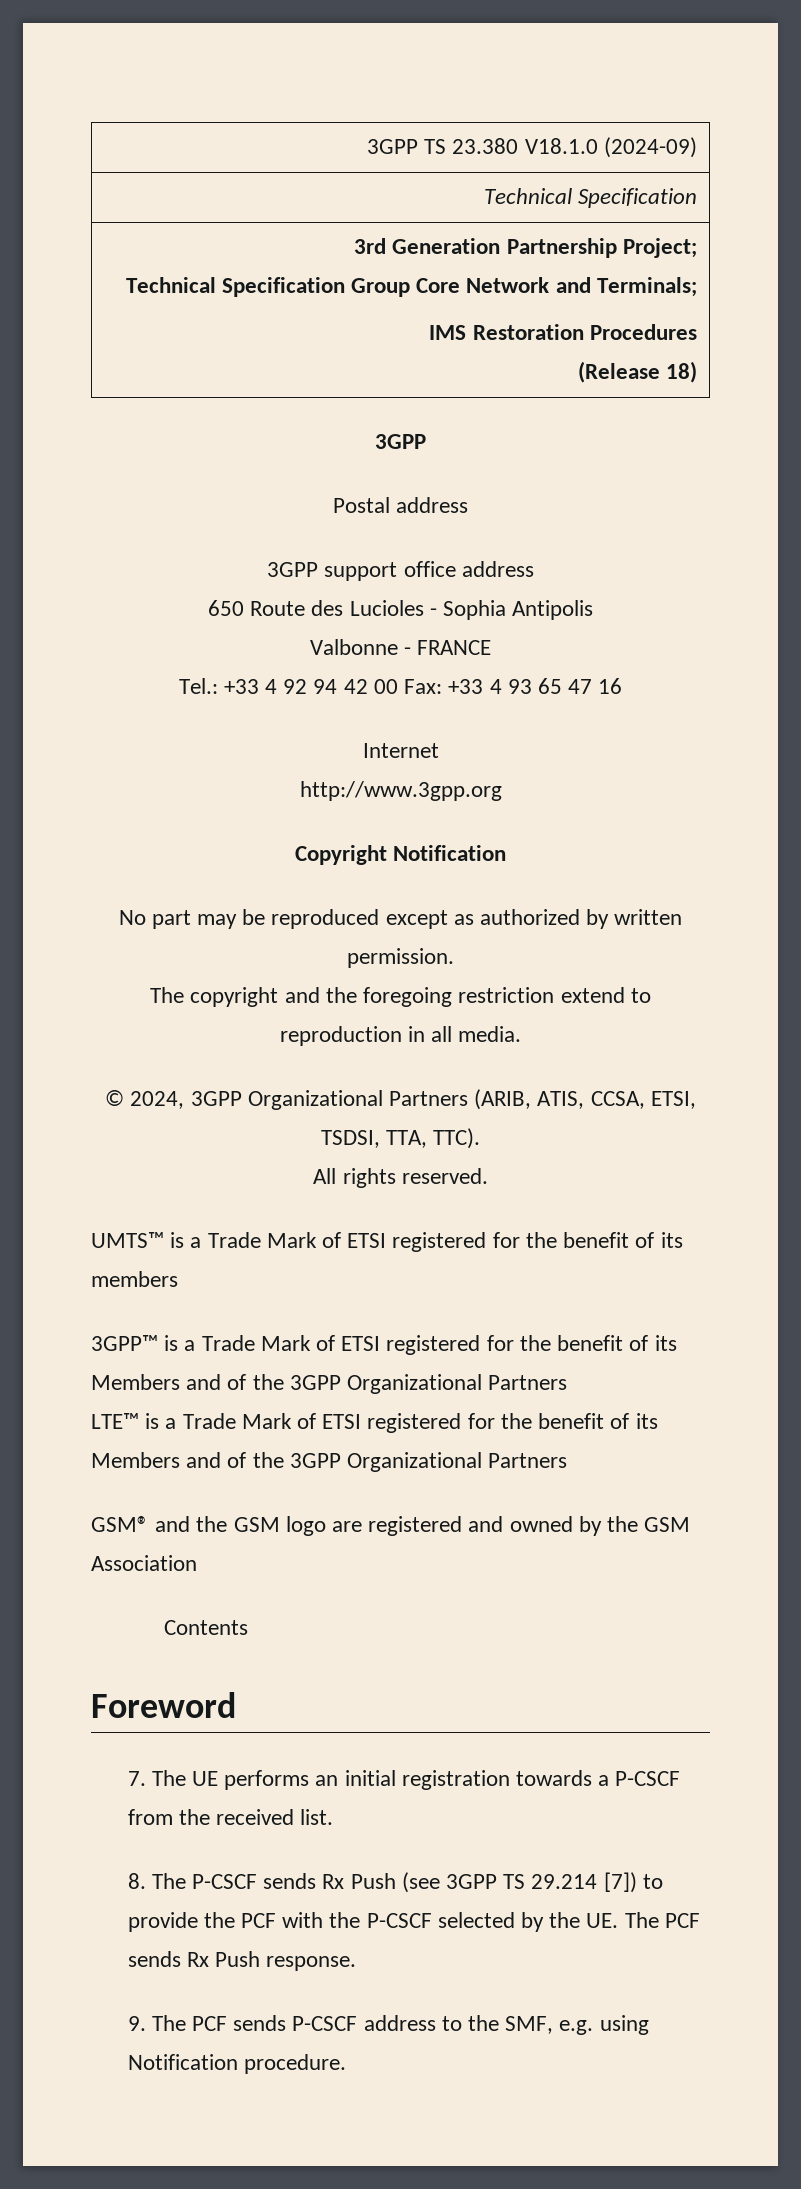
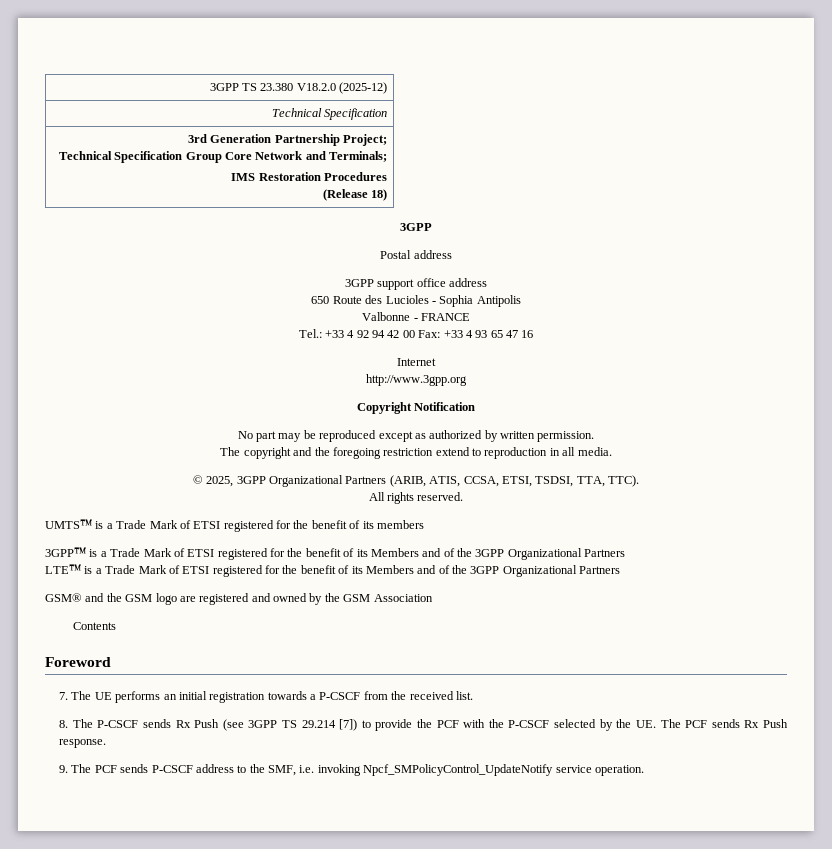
[524,137,697,158] V18.1.0 (2024-09) -> [296,82,388,94] V18.2.0 (2025-12)
[130,1091,185,1109] 2024, -> [206,476,234,487] 2025,
[559,2015,649,2035] [127,2054,346,2074] e.g. using Notification procedure. -> [299,764,644,776] i.e. invoking Npcf_SMPolicyControl_UpdateNotify service operation.

